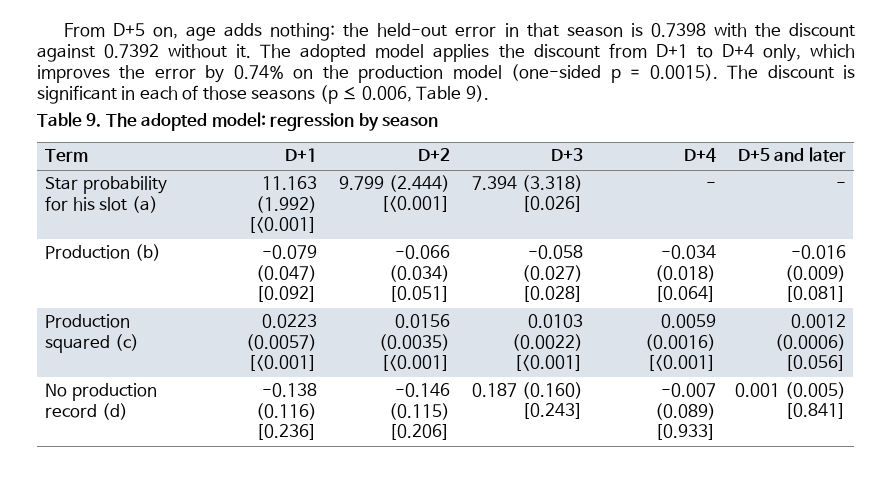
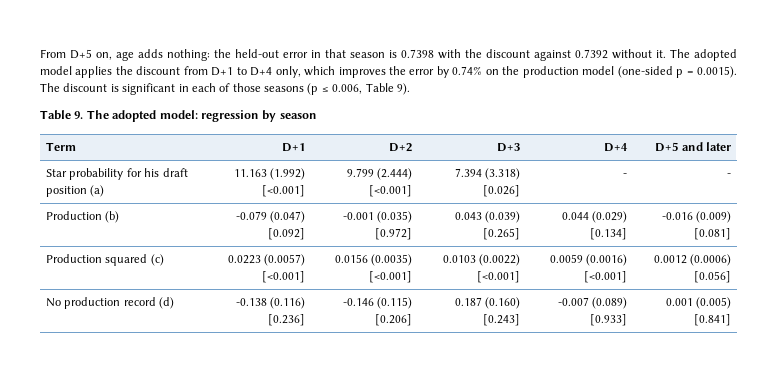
[99,197,128,211] slot -> [162,168,188,177] [46,186,88,197] draft position
[394,245,450,259] [388,265,450,282] [388,286,450,302] [527,245,583,259] [521,265,583,282] [521,286,583,302] [660,245,716,259] [654,265,716,282] [654,286,716,302] -0.066 (0.034) [0.051] | -0.058 (0.027) [0.028] | -0.034 (0.018) [0.064] -> [342,211,412,223] [374,228,412,240] [454,211,520,223] [482,228,520,240] [561,211,627,223] [589,228,627,240] -0.001 (0.035) [0.972] | 0.043 (0.039) [0.265] | 0.044 (0.029) [0.134]

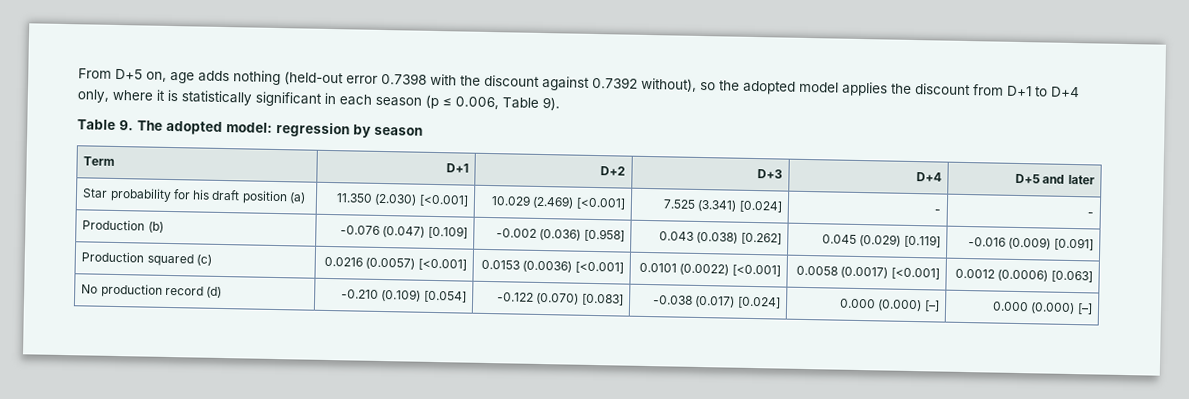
[167,49,397,61] nothing: the held-out error in that season is -> [233,70,378,86] nothing (held-out error
[612,49,690,59] without it. The -> [641,77,740,92] without), so the
[304,66,738,78] [40,83,304,95] which improves the error by 0.74% on the production model (one-sided p = 0.0015). The discount is significant in each of those seasons -> [112,89,422,107] where it is statistically significant in each season
[233,168,305,180] [261,185,305,197] [346,168,412,180] [368,185,412,197] [454,168,520,180] [482,185,520,197] 11.163 (1.992) [<0.001] | 9.799 (2.444) [<0.001] | 7.394 (3.318) [0.026] -> [336,193,469,207] [491,195,626,210] [663,199,782,213] 11.350 (2.030) [<0.001] | 10.029 (2.469) [<0.001] | 7.525 (3.341) [0.024]
[235,211,305,223] [267,228,305,240] [342,211,412,223] [374,228,412,240] [454,211,520,223] [482,228,520,240] [561,211,627,223] [589,228,627,240] -0.079 (0.047) [0.092] | -0.001 (0.035) [0.972] | 0.043 (0.039) [0.265] | 0.044 (0.029) [0.134] -> [340,225,468,239] [496,228,625,242] [659,231,782,245] [822,233,941,248] -0.076 (0.047) [0.109] | -0.002 (0.036) [0.958] | 0.043 (0.038) [0.262] | 0.045 (0.029) [0.119]
[693,228,731,240] [0.081] -> [1053,237,1094,251] [0.091]
[227,255,261,264] 0.0223 -> [324,256,364,267] 0.0216
[334,254,412,266] [368,271,412,283] [442,255,476,263] 0.0156 (0.0035) [<0.001] | 0.0103 -> [481,259,624,274] [639,262,678,273] 0.0153 (0.0036) [<0.001] | 0.0101
[549,254,627,266] 0.0059 (0.0016) -> [796,265,889,279] 0.0058 (0.0017)
[693,271,731,283] [0.056] -> [1050,270,1093,283] [0.063]
[235,297,305,309] [267,314,305,326] [342,297,412,309] [374,314,412,326] [454,297,520,309] [482,314,520,326] [557,297,627,309] [589,314,627,326] [665,297,731,309] [693,314,731,326] -0.138 (0.116) [0.236] | -0.146 (0.115) [0.206] | 0.187 (0.160) [0.243] | -0.007 (0.089) [0.933] | 0.001 (0.005) [0.841] -> [341,288,467,303] [497,292,624,306] [653,295,781,309] [840,298,940,312] [992,301,1093,315] -0.210 (0.109) [0.054] | -0.122 (0.070) [0.083] | -0.038 (0.017) [0.024] | 0.000 (0.000) [–] | 0.000 (0.000) [–]

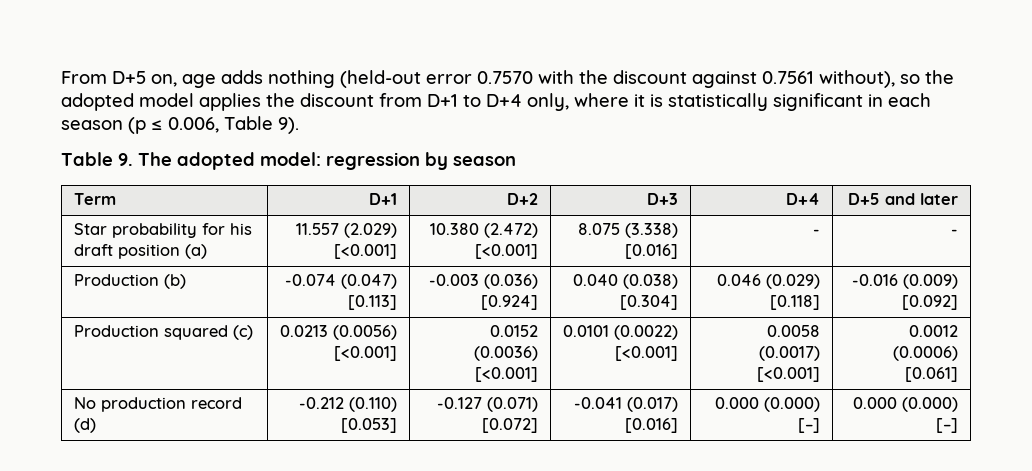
[381,72,427,85] 0.7398 -> [477,71,533,84] 0.7570
[592,76,638,89] 0.7392 -> [762,71,814,84] 0.7561
[336,193,469,207] [491,195,626,210] [663,199,782,213] 11.350 (2.030) [<0.001] | 10.029 (2.469) [<0.001] | 7.525 (3.341) [0.024] -> [296,223,398,238] [334,244,398,259] [430,223,539,238] [475,244,539,259] [578,223,679,238] [625,244,679,259] 11.557 (2.029) [<0.001] | 10.380 (2.472) [<0.001] | 8.075 (3.338) [0.016]
[340,225,468,239] [496,228,625,242] [659,231,782,245] [822,233,941,248] -0.076 (0.047) [0.109] | -0.002 (0.036) [0.958] | 0.043 (0.038) [0.262] | 0.045 (0.029) [0.119] -> [285,274,398,289] [348,295,398,310] [429,274,539,289] [481,295,539,310] [573,274,679,289] [620,295,679,310] [717,274,821,289] [770,295,821,310] -0.074 (0.047) [0.113] | -0.003 (0.036) [0.924] | 0.040 (0.038) [0.304] | 0.046 (0.029) [0.118]
[1053,237,1094,251] [0.091] -> [902,295,959,310] [0.092]
[324,256,467,271] [481,259,521,270] 0.0216 (0.0057) [<0.001] | 0.0153 -> [280,325,398,340] [334,346,398,361] [490,325,539,337] 0.0213 (0.0056) [<0.001] | 0.0152
[1050,270,1093,283] [0.063] -> [905,367,959,382] [0.061]
[341,288,467,303] [497,292,624,306] [653,295,781,309] -0.210 (0.109) [0.054] | -0.122 (0.070) [0.083] | -0.038 (0.017) [0.024] -> [299,397,398,412] [341,418,398,433] [437,397,539,412] [482,418,539,433] [574,397,679,412] [625,418,679,433] -0.212 (0.110) [0.053] | -0.127 (0.071) [0.072] | -0.041 (0.017) [0.016]

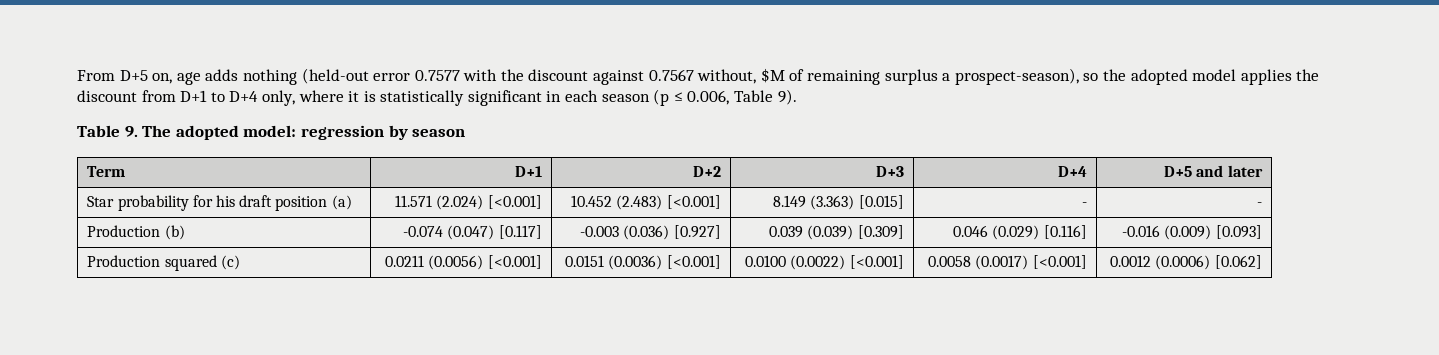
[477,71,533,84] 0.7570 -> [414,70,460,81] 0.7577
[762,70,895,88] 0.7561 without), -> [648,68,1079,85] 0.7567 without, $M of remaining surplus a prospect-season),
[296,223,398,238] [334,244,398,259] [430,223,539,238] [475,244,539,259] [578,223,679,238] [625,244,679,259] 11.557 (2.029) [<0.001] | 10.380 (2.472) [<0.001] | 8.075 (3.338) [0.016] -> [395,195,542,210] [571,195,721,210] [773,195,904,210] 11.571 (2.024) [<0.001] | 10.452 (2.483) [<0.001] | 8.149 (3.363) [0.015]
[348,295,398,310] [0.113] -> [498,225,542,239] [0.117]
[481,295,539,310] [573,274,679,289] [620,295,679,310] [0.924] | 0.040 (0.038) [0.304] -> [673,225,721,239] [769,225,904,240] [0.927] | 0.039 (0.039) [0.309]
[770,295,821,310] [0.118] -> [1043,225,1087,239] [0.116]
[902,295,959,310] [0.092] -> [1215,225,1262,239] [0.093]
[280,325,329,337] 0.0213 -> [385,255,425,267] 0.0211
[490,325,539,337] 0.0152 -> [565,255,605,267] 0.0151
[563,325,610,337] 0.0101 -> [745,255,787,267] 0.0100
[905,367,959,382] [73,397,242,412] [73,418,96,433] [299,397,398,412] [341,418,398,433] [437,397,539,412] [482,418,539,433] [574,397,679,412] [625,418,679,433] [715,397,821,412] [798,418,821,433] [853,397,959,412] [936,418,959,433] [0.061] // No production record (d) | -0.212 (0.110) [0.053] | -0.127 (0.071) [0.072] | -0.041 (0.017) [0.016] | 0.000 (0.000) [–] | 0.000 (0.000) [–] -> [1214,255,1262,269] [0.062]

